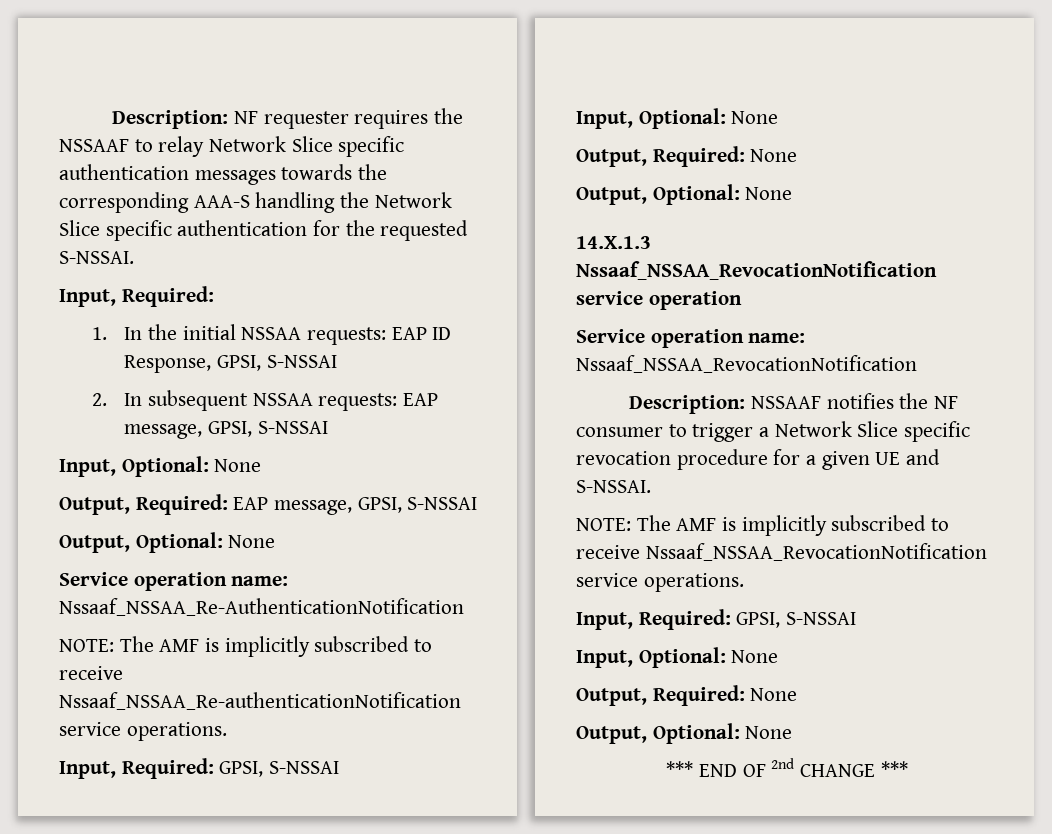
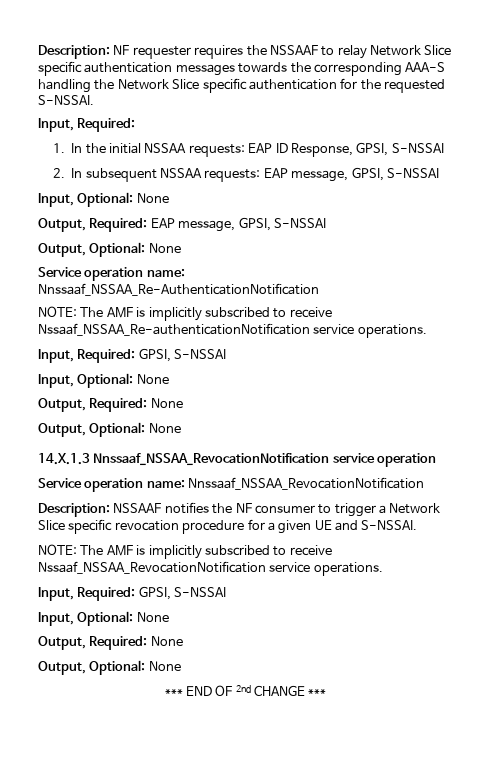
[59,598,464,616] Nssaaf_NSSAA_Re-AuthenticationNotification -> [38,283,319,296] Nnssaaf_NSSAA_Re-AuthenticationNotification
[576,261,937,280] Nssaaf_NSSAA_RevocationNotification -> [93,453,330,466] Nnssaaf_NSSAA_RevocationNotification
[576,355,917,373] Nssaaf_NSSAA_RevocationNotification -> [188,477,425,490] Nnssaaf_NSSAA_RevocationNotification

